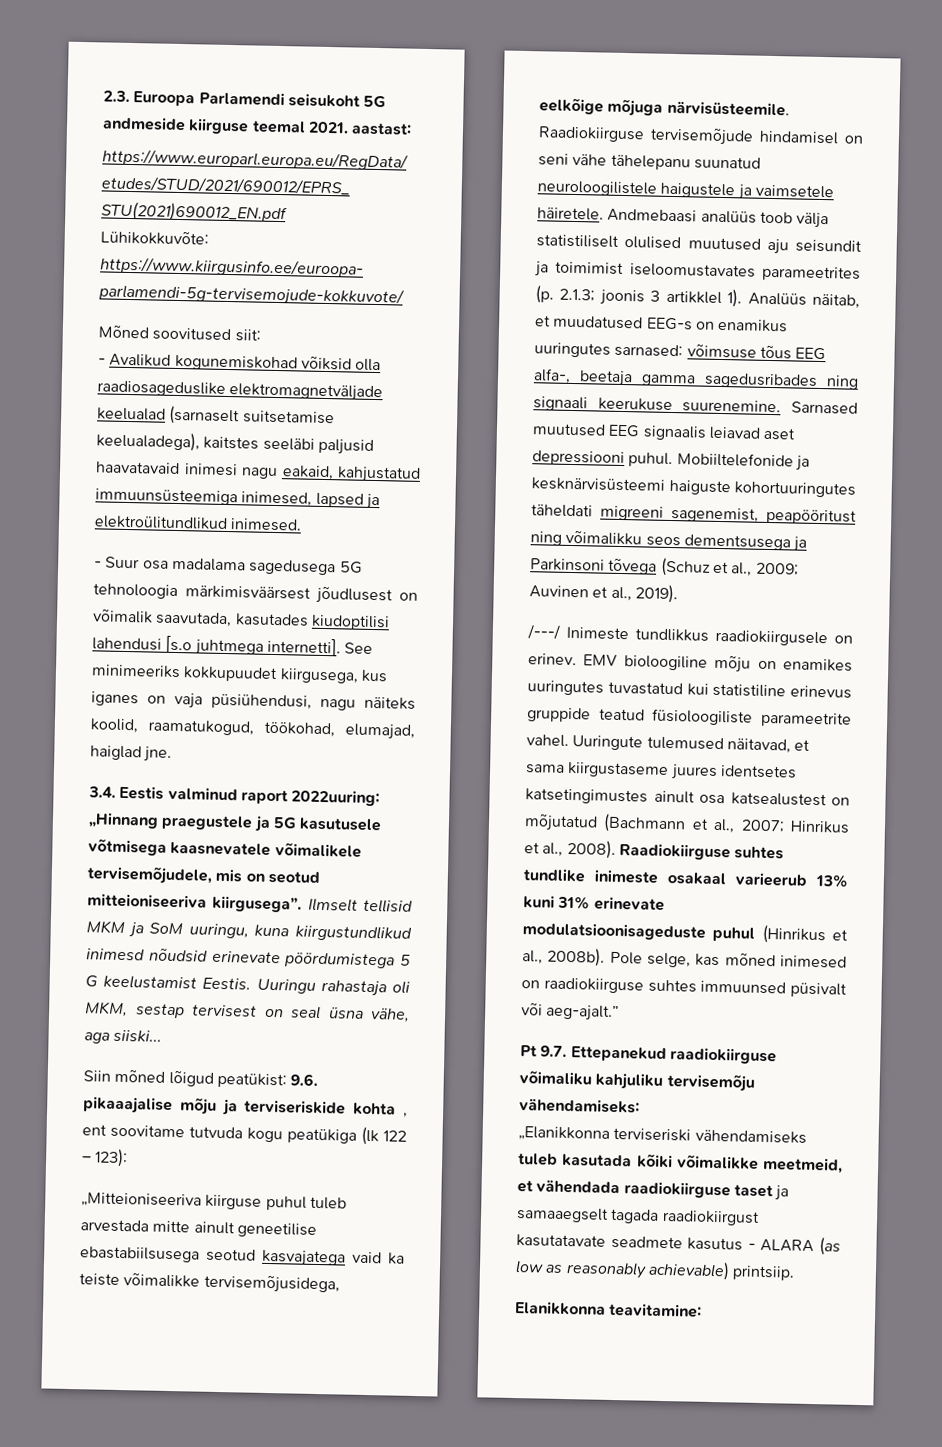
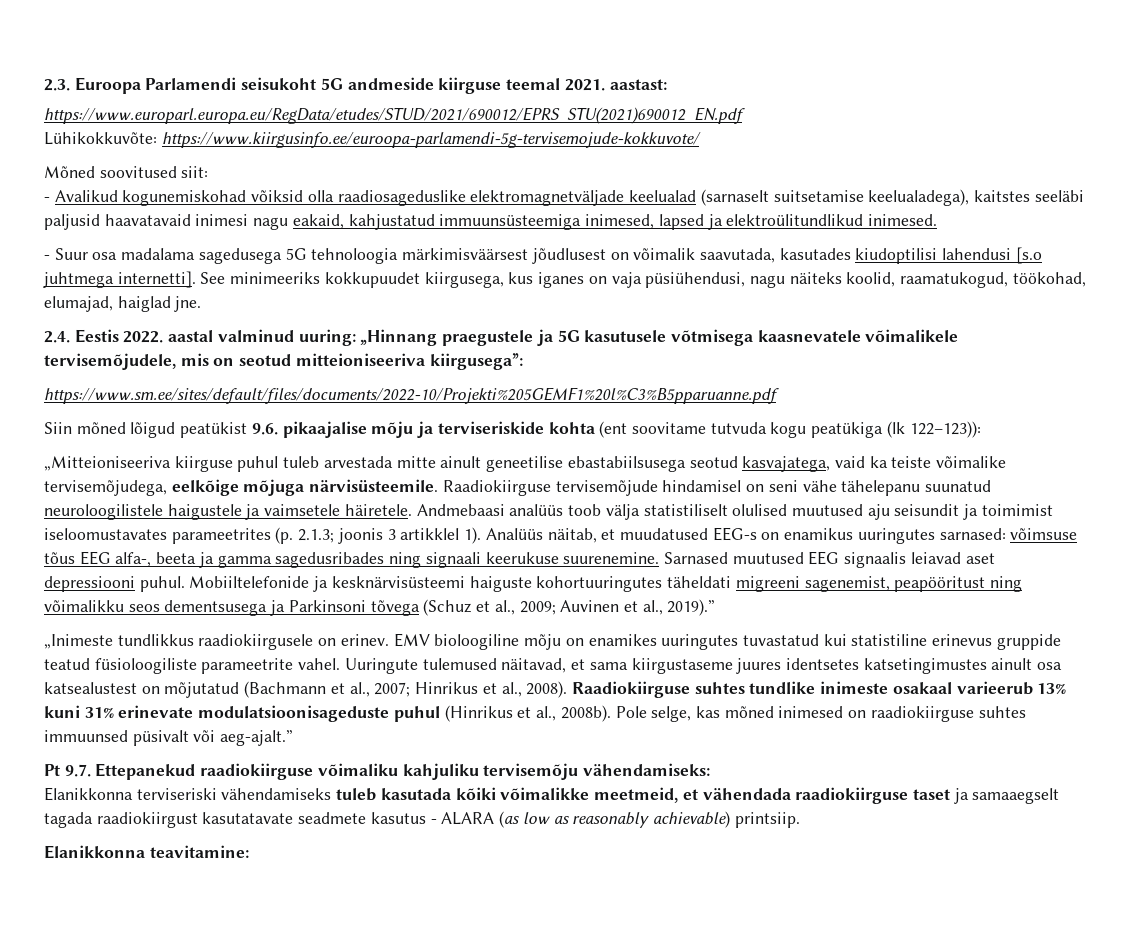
[88,785,381,807] 3.4. Eestis valminud raport 2022uuring: -> [44,329,356,346] 2.4. Eestis 2022. aastal valminud uuring:
[212,895,413,913] [86,921,412,942] [86,947,411,969] [85,974,411,997] [85,1002,410,1022] [84,1029,163,1044] kiirgusega”. Ilmselt tellisid MKM ja SoM uuringu, kuna kiirgustundlikud inimesd nõudsid erinevate pöördumistega 5 G keelustamist Eestis. Uuringu rahastaja oli MKM, sestap tervisest on seal üsna vähe, aga siiski... -> [429,353,523,370] [44,387,779,404] kiirgusega”: // https://www.sm.ee/sites/default/files/documents/2022-10/Projekti%205GEMF1%20l%C3%B5pparuanne.pdf
[216,1072,319,1089] [83,1096,173,1115] peatükist: 9.6. pikaaajalise -> [180,421,367,438] peatükist 9.6. pikaajalise
[403,1112,408,1118] [82,1124,107,1136] , ent -> [599,421,628,438] (ent
[383,1130,407,1142] [82,1148,129,1168] 122 – 123): -> [909,421,981,438] 122–123)):
[261,1249,346,1267] kasvajatega -> [742,456,831,472] kasvajatega,
[123,1272,340,1294] võimalikke tervisemõjusidega, -> [936,456,1007,468] [44,480,167,496] võimalike tervisemõjudega,
[579,370,633,387] beetaja -> [156,552,214,568] beeta ja
[634,584,678,604] [527,624,629,641] 2019). // /---/ Inimeste -> [667,599,716,616] [44,634,113,649] 2019).” // „Inimeste
[518,1126,610,1141] „Elanikkonna -> [44,787,133,801] Elanikkonna

